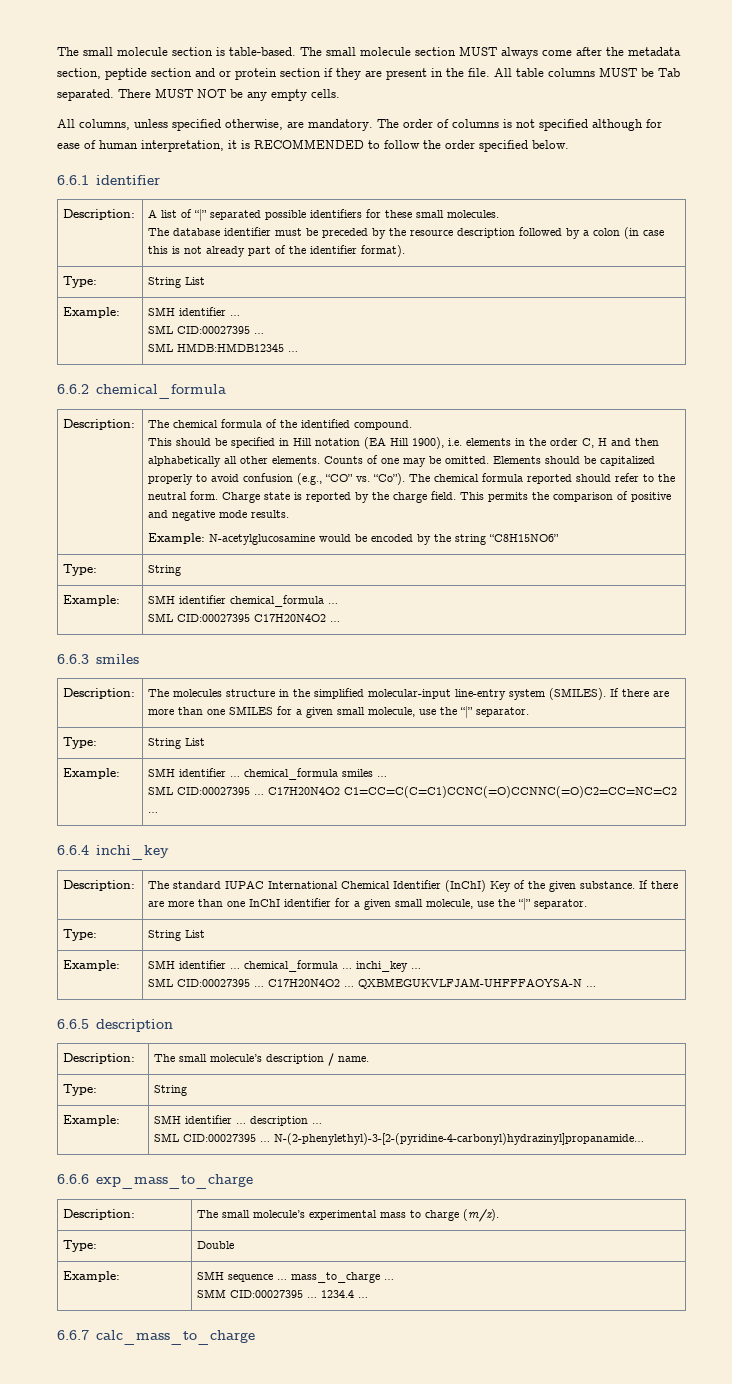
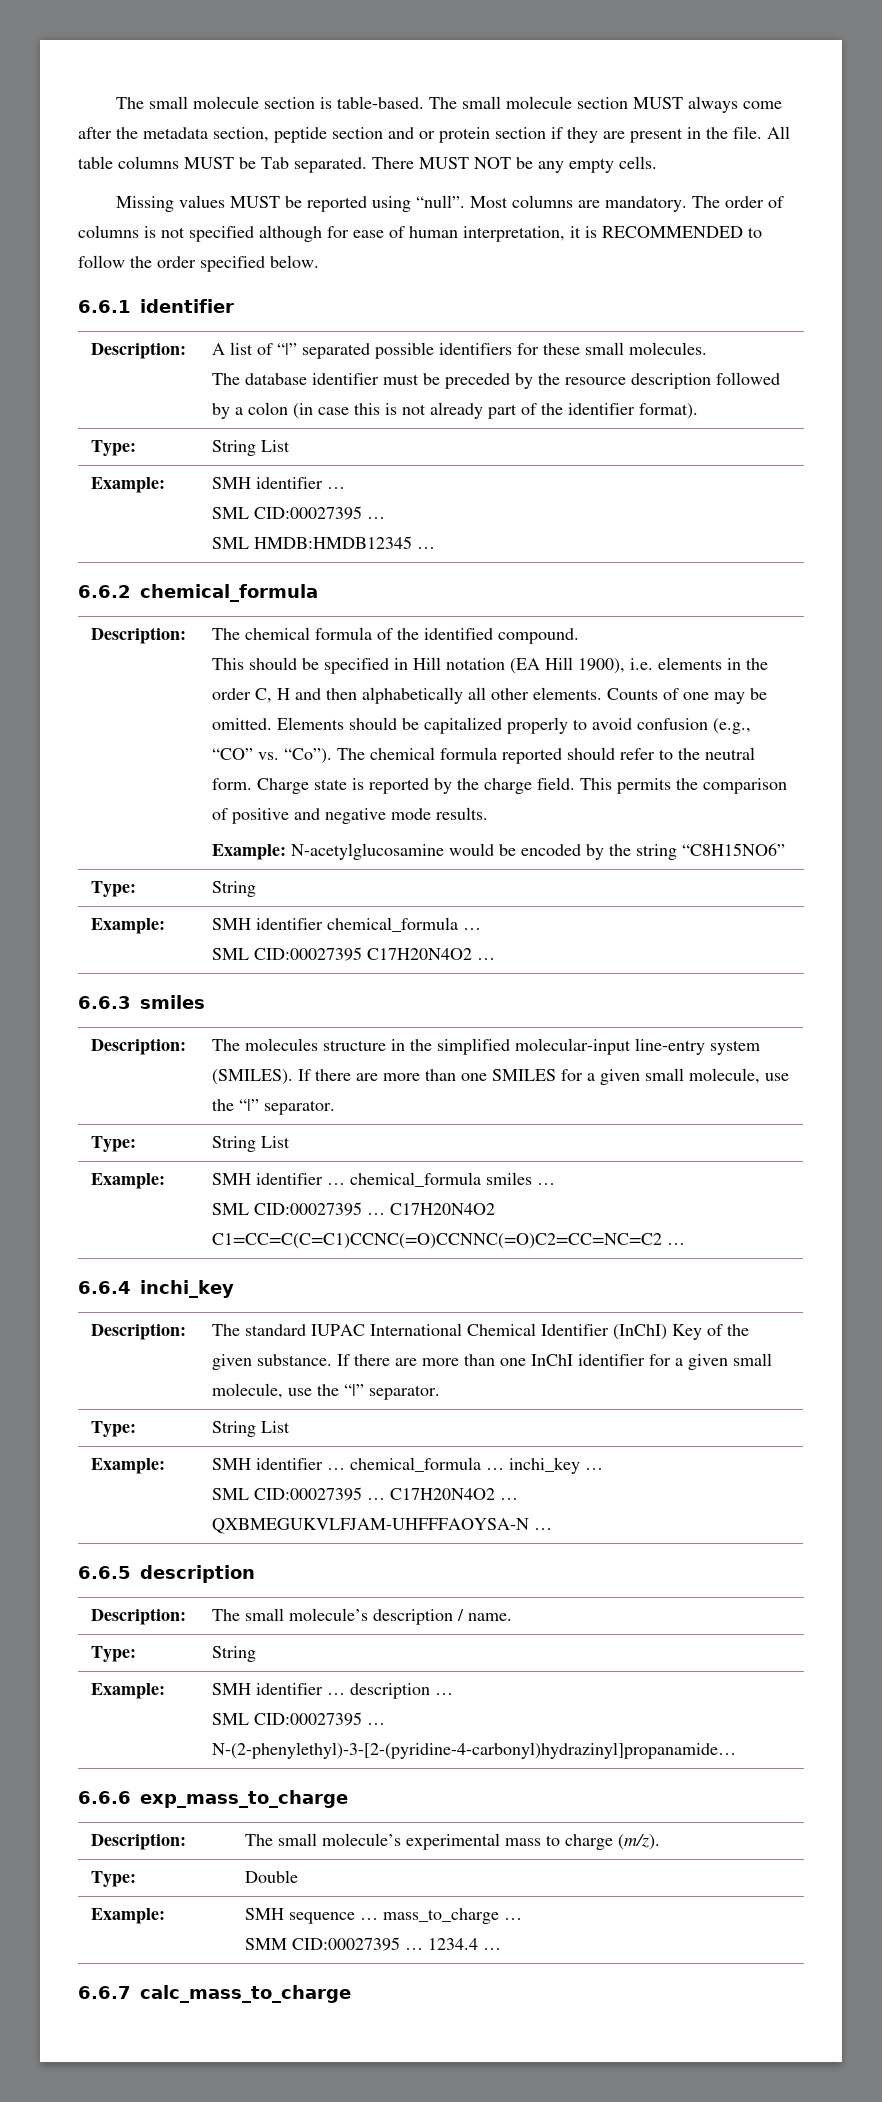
[57,119,283,131] All columns, unless specified otherwise, -> [116,195,574,212] Missing values MUST be reported using “null”. Most columns

